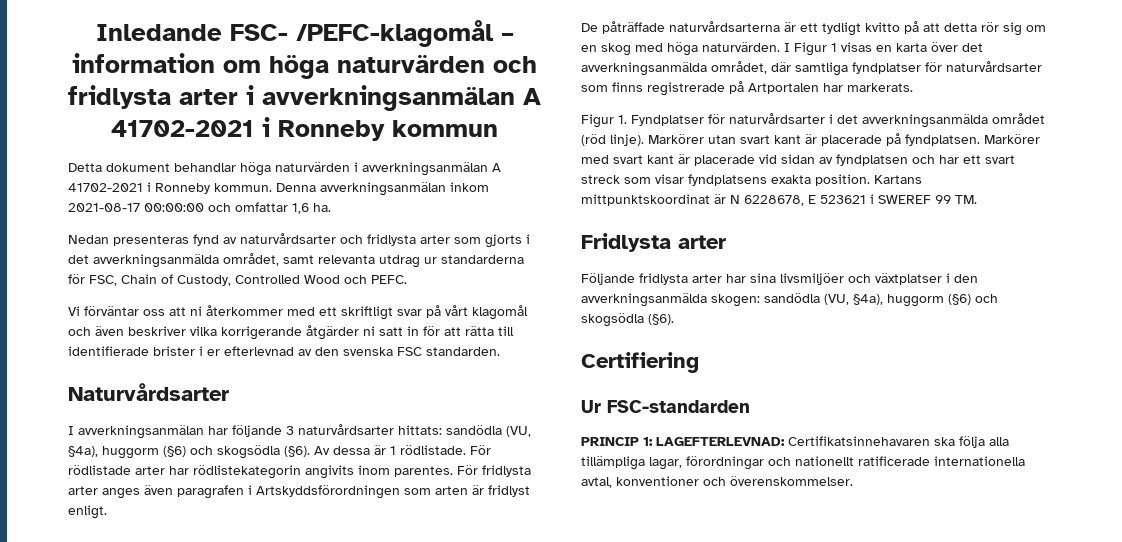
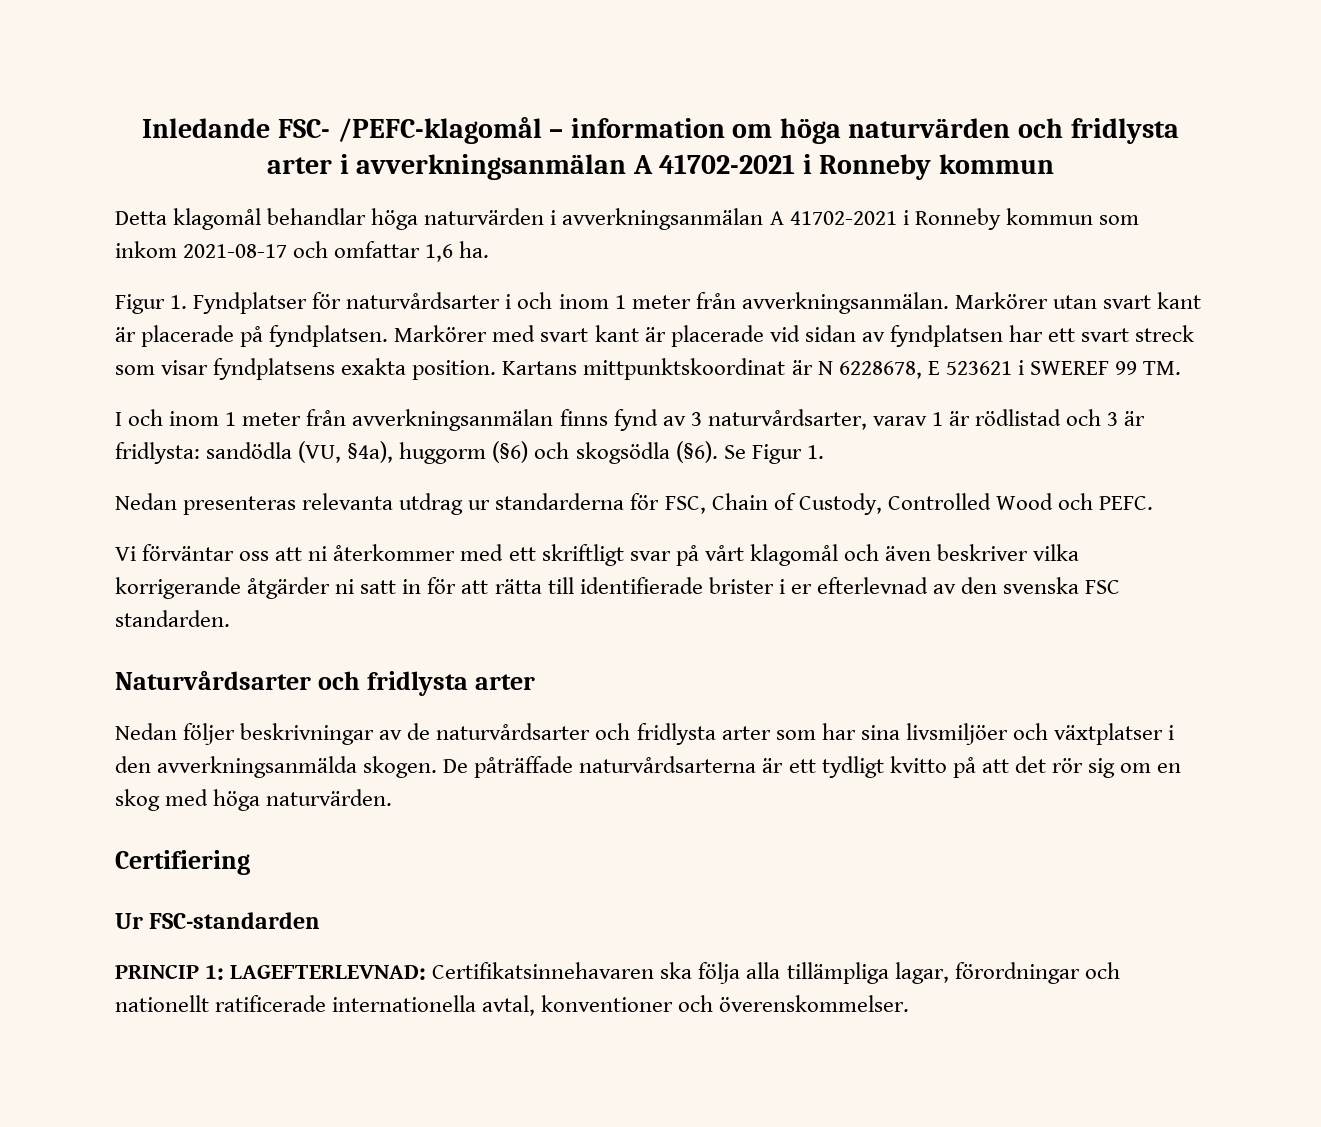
[106,163,170,172] dokument -> [173,208,262,230] klagomål
[214,182,446,196] kommun. Denna avverkningsanmälan -> [1005,208,1139,225] kommun som
[144,203,204,212] 00:00:00 -> (288, 251) none
[68,233,530,248] [68,253,314,268] Nedan presenteras fynd av naturvårdsarter och fridlysta arter som gjorts i det avverkningsanmälda området, samt -> [115,292,1202,314] [115,325,1195,347] [115,358,1182,380] [115,409,1146,431] [115,441,824,464] [115,493,297,515] Figur 1. Fyndplatser för naturvårdsarter i och inom 1 meter från avverkningsanmälan. Markörer utan svart kant är placerade på fyndplatsen. Markörer med svart kant är placerade vid sidan av fyndplatsen har ett svart streck som visar fyndplatsens exakta position. Kartans mittpunktskoordinat är N 6228678, E 523621 i SWEREF 99 TM. // I och inom 1 meter från avverkningsanmälan finns fynd av 3 naturvårdsarter, varav 1 är rödlistad och 3 är fridlysta: sandödla (VU, §4a), huggorm (§6) och skogsödla (§6). Se Figur 1. // Nedan presenteras
[68,424,531,439] [68,445,491,459] [68,465,531,479] [68,485,530,499] [68,505,107,519] // I avverkningsanmälan har följande 3 naturvårdsarter hittats: sandödla (VU, §4a), huggorm (§6) och skogsödla (§6). Av dessa är 1 rödlistade. För rödlistade arter har rödlistekategorin angivits inom parentes. För fridlysta arter anges även paragrafen i Artskyddsförordningen som arten är fridlyst enligt. // -> [318,671,536,696] [115,723,1175,745] [115,756,438,778] och fridlysta arter // Nedan följer beskrivningar av de naturvårdsarter och fridlysta arter som har sina livsmiljöer och växtplatser i den avverkningsanmälda skogen.
[944,23,977,32] detta -> [1014,756,1046,773] det
[784,42,983,56] [581,61,1042,76] [581,81,913,96] [581,113,1045,128] [581,133,1040,146] [581,154,1015,166] [581,174,922,186] [581,194,977,206] [581,233,726,252] [581,273,978,285] [581,293,998,307] [581,313,674,327] I Figur 1 visas en karta över det avverkningsanmälda området, där samtliga fyndplatser för naturvårdsarter som finns registrerade på Artportalen har markerats. // Figur 1. Fyndplatser för naturvårdsarter i det avverkningsanmälda området (röd linje). Markörer utan svart kant är placerade på fyndplatsen. Markörer med svart kant är placerade vid sidan av fyndplatsen och har ett svart streck som visar fyndplatsens exakta position. Kartans mittpunktskoordinat är N 6228678, E 523621 i SWEREF 99 TM. // Fridlysta arter // Följande fridlysta arter har sina livsmiljöer och växtplatser i den avverkningsanmälda skogen: sandödla (VU, §4a), huggorm (§6) och skogsödla (§6). -> (393, 797) none

